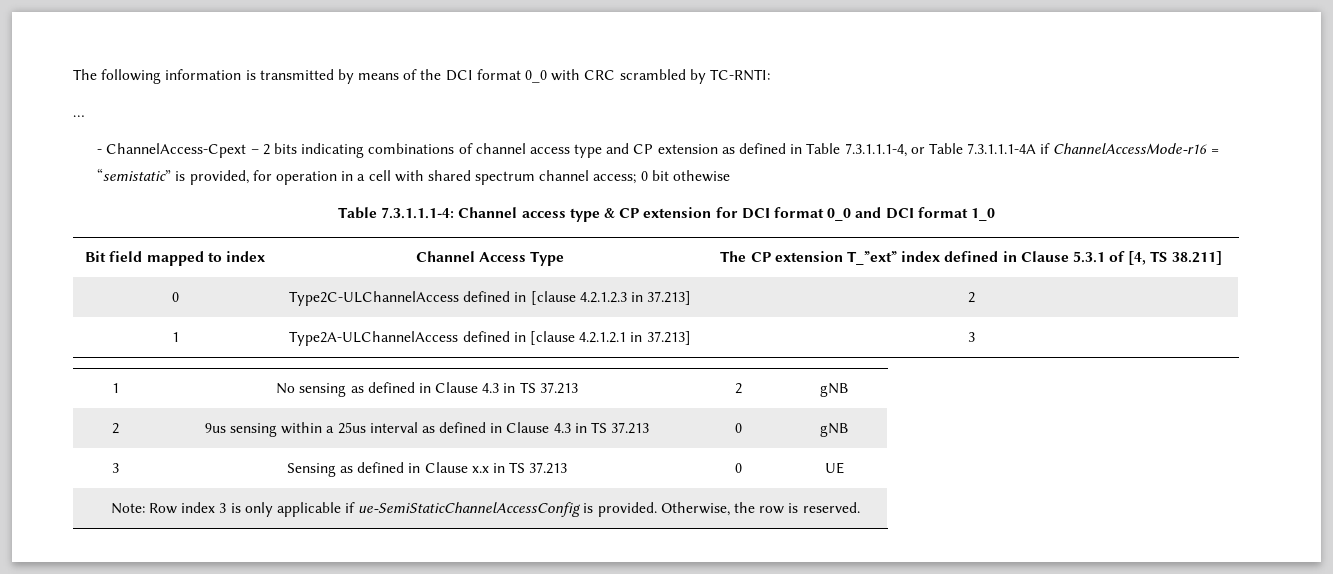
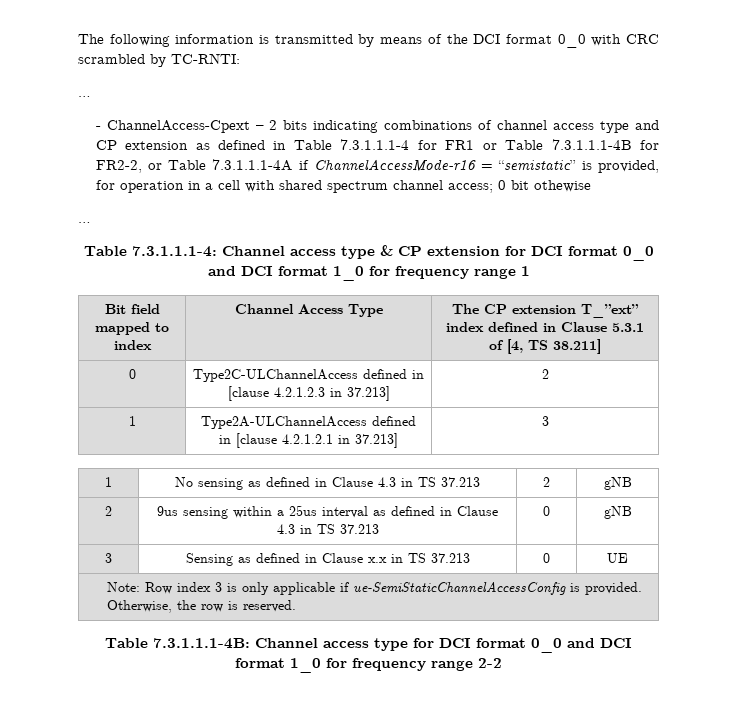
[844,143,907,157] 7.3.1.1.1-4, -> [340,139,660,150] [95,160,142,173] 7.3.1.1.1-4 for FR1 or Table 7.3.1.1.1-4B for FR2-2,
(731, 176) none -> [78,222,91,223] // …
(995, 214) none -> [368,266,530,279] for frequency range 1
(860, 507) none -> [105,638,632,653] [235,658,502,673] // Table 7.3.1.1.1-4B: Channel access type for DCI format 0_0 and DCI format 1_0 for frequency range 2-2

